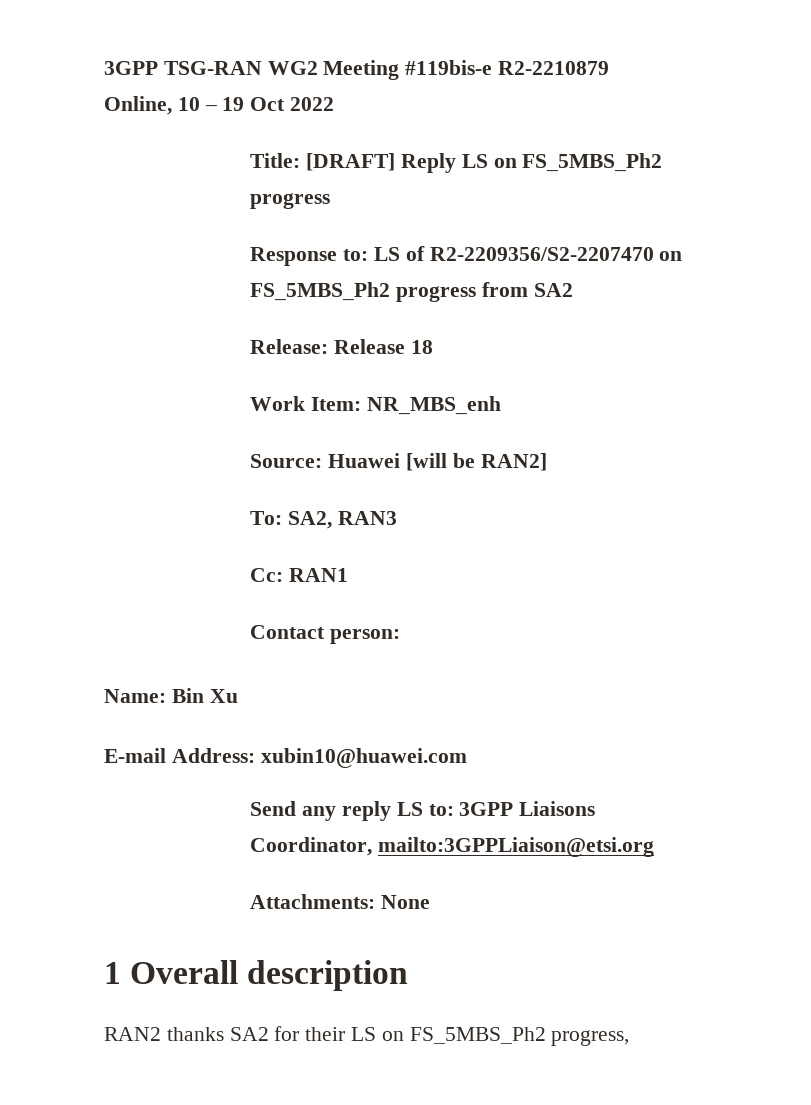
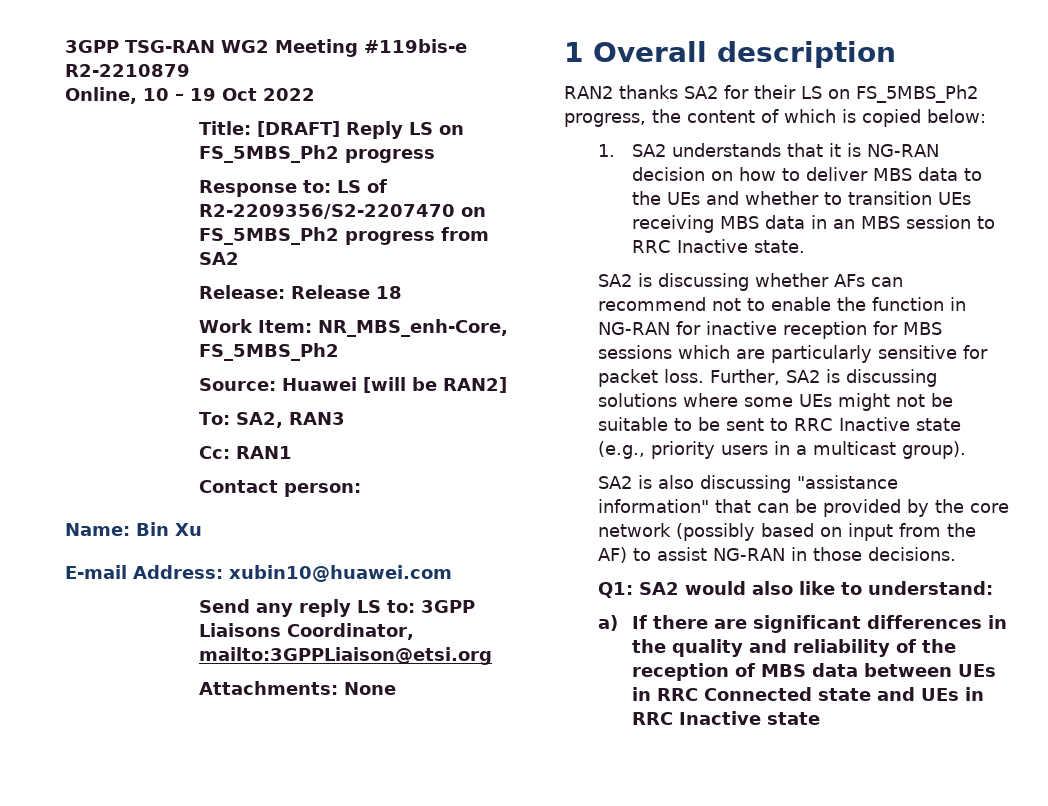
[367,396,502,415] NR_MBS_enh -> [318,319,509,337] [199,343,340,361] NR_MBS_enh-Core, FS_5MBS_Ph2
(630, 1038) none -> [652,109,986,127] [598,143,940,157] [632,167,983,181] [632,191,972,205] [632,215,996,233] [632,239,806,253] [598,273,904,291] [598,297,967,311] [598,321,942,339] [598,345,989,363] [598,369,937,387] [598,393,954,411] [598,417,961,431] [598,441,967,459] [598,475,899,493] [598,499,1010,517] [598,523,977,541] [598,547,956,563] [598,581,994,598] [598,615,1008,633] [632,639,957,657] [632,663,997,681] [632,687,985,701] [632,711,821,725] the content of which is copied below: // 1. SA2 understands that it is NG-RAN decision on how to deliver MBS data to the UEs and whether to transition UEs receiving MBS data in an MBS session to RRC Inactive state. // SA2 is discussing whether AFs can recommend not to enable the function in NG-RAN for inactive reception for MBS sessions which are particularly sensitive for packet loss. Further, SA2 is discussing solutions where some UEs might not be suitable to be sent to RRC Inactive state (e.g., priority users in a multicast group). // SA2 is also discussing "assistance information" that can be provided by the core network (possibly based on input from the AF) to assist NG-RAN in those decisions. // Q1: SA2 would also like to understand: // a) If there are significant differences in the quality and reliability of the reception of MBS data between UEs in RRC Connected state and UEs in RRC Inactive state

